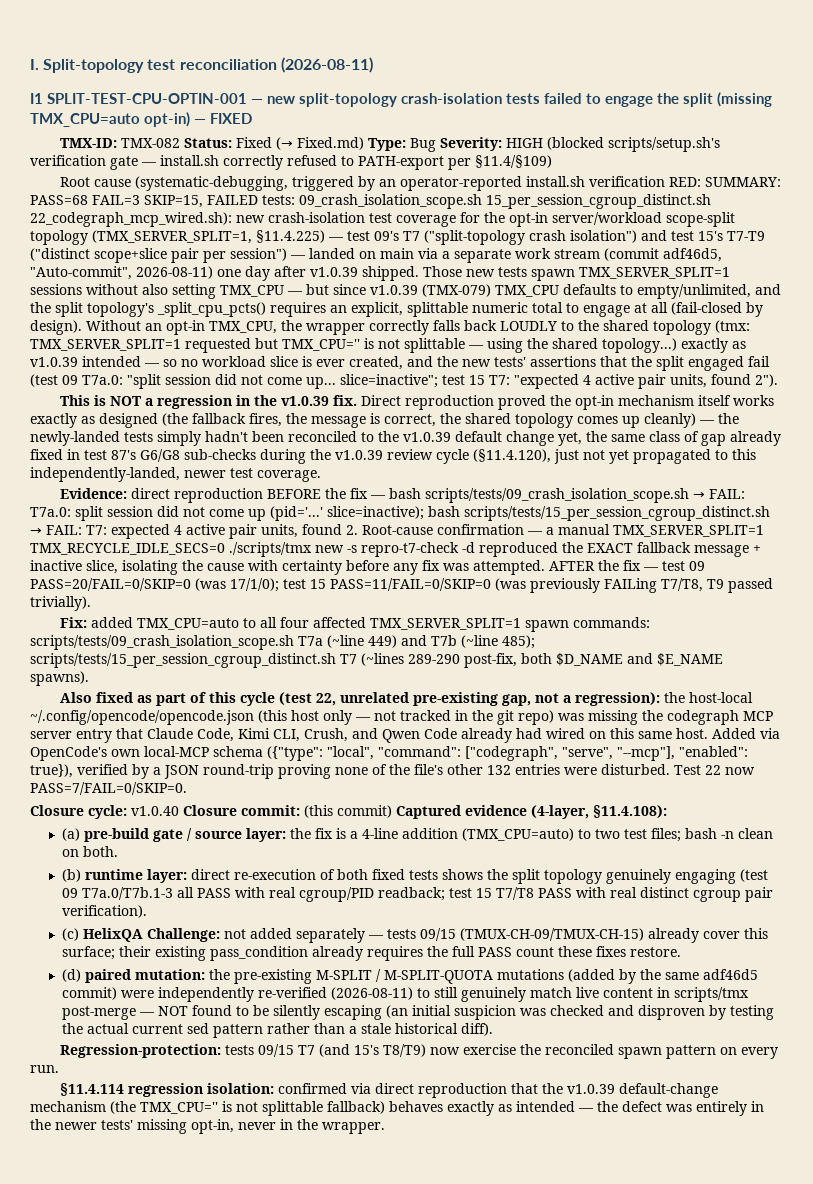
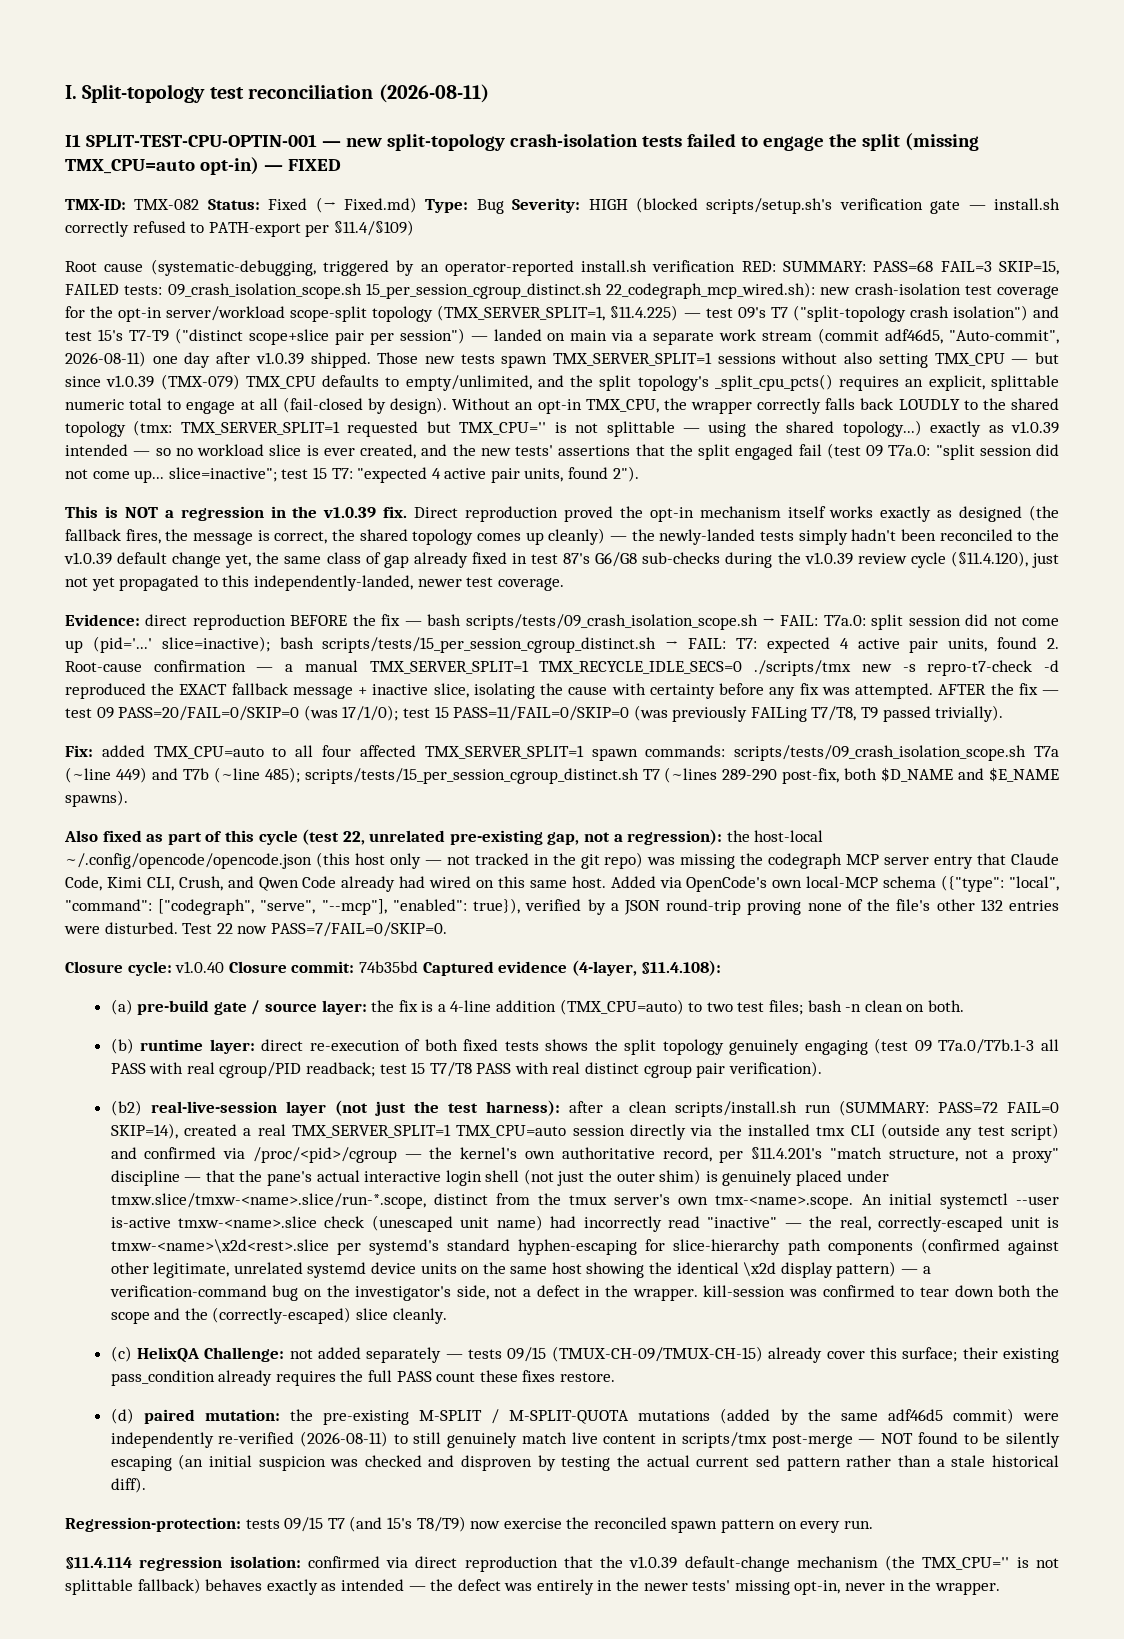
[304,805,392,818] (this commit) -> [358,961,418,973] 74b35bd
(148, 911) none -> [110,1100,1060,1117] [110,1123,1059,1140] [110,1147,1059,1163] [110,1169,889,1186] [110,1193,1059,1209] [110,1215,1059,1232] [110,1238,1059,1255] [110,1261,931,1278] [109,1285,1059,1301] [110,1307,447,1324] // (b2) real-live-session layer (not just the test harness): after a clean scripts/install.sh run (SUMMARY: PASS=72 FAIL=0 SKIP=14), created a real TMX_SERVER_SPLIT=1 TMX_CPU=auto session directly via the installed tmx CLI (outside any test script) and confirmed via /proc/<pid>/cgroup — the kernel's own authoritative record, per §11.4.201's "match structure, not a proxy" discipline — that the pane's actual interactive login shell (not just the outer shim) is genuinely placed under tmxw.slice/tmxw-<name>.slice/run-*.scope, distinct from the tmux server's own tmx-<name>.scope. An initial systemctl --user is-active tmxw-<name>.slice check (unescaped unit name) had incorrectly read "inactive" — the real, correctly-escaped unit is tmxw-<name>\x2d<rest>.slice per systemd's standard hyphen-escaping for slice-hierarchy path components (confirmed against other legitimate, unrelated systemd device units on the same host showing the identical \x2d display pattern) — a verification-command bug on the investigator's side, not a defect in the wrapper. kill-session was confirmed to tear down both the scope and the (correctly-escaped) slice cleanly.

